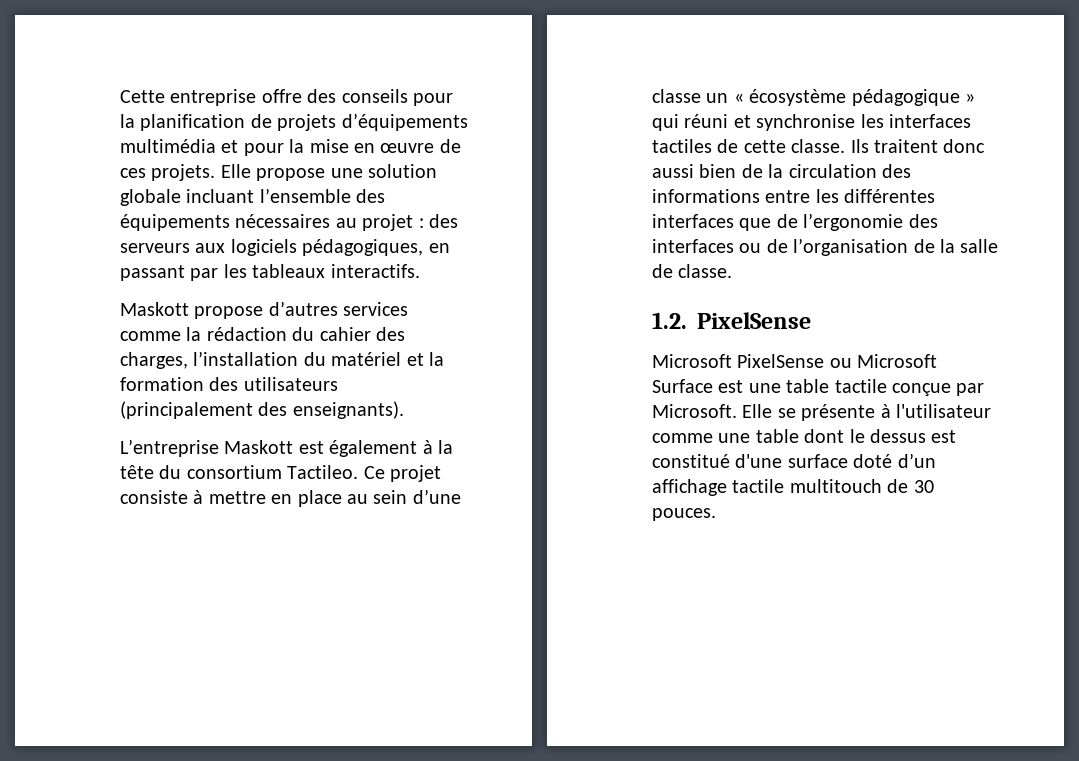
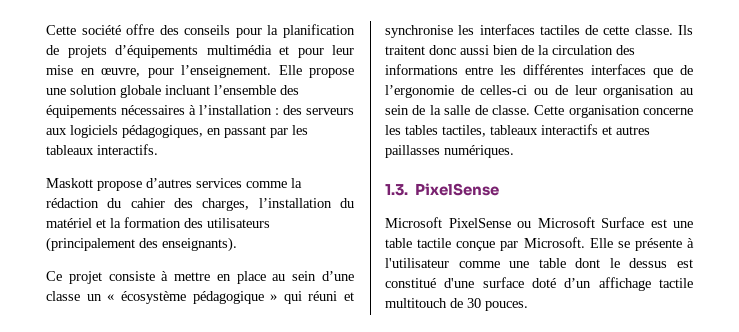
[120,89,257,106] Cette entreprise -> [46,25,121,35] Cette société
[289,139,305,153] la -> [332,45,354,55] leur
[380,139,461,153] [120,164,216,181] œuvre de ces projets. -> [101,65,271,78] œuvre, pour l’enseignement.
[335,214,414,231] au projet -> [189,105,272,115] à l’installation
[120,439,453,457] [120,465,359,479] L’entreprise Maskott est également à la tête du consortium Tactileo. -> (237, 244) none
[908,214,938,228] [652,238,909,256] des interfaces ou de l’organisation -> [460,85,693,98] [385,105,409,115] de celles-ci ou de leur organisation au sein
[652,312,687,329] // 1.2. -> [534,105,693,118] [385,124,650,137] [385,145,514,158] [385,184,408,196] Cette organisation concerne les tables tactiles, tableaux interactifs et autres paillasses numériques. // 1.3.

